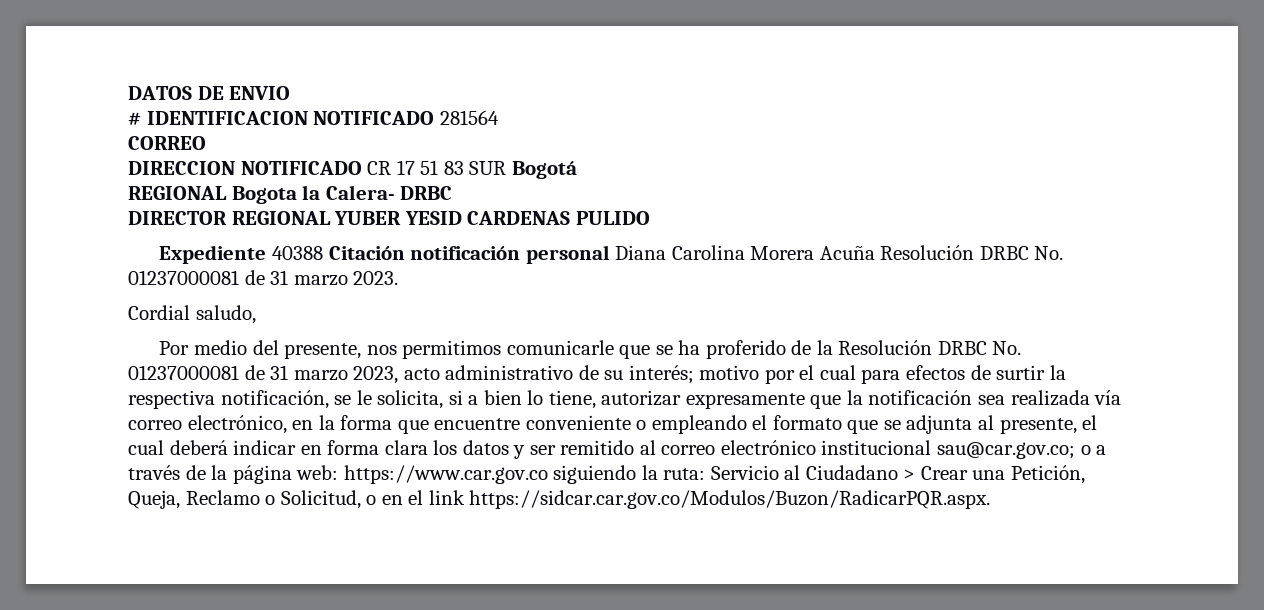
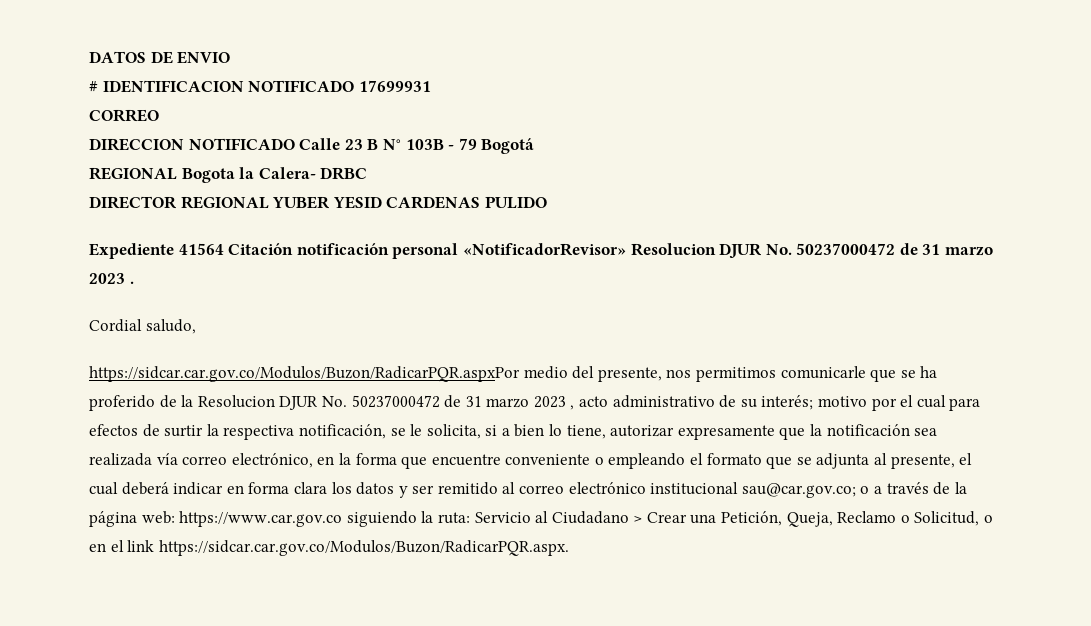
[439,110,499,125] 281564 -> [358,80,431,92] 17699931
[367,160,507,175] CR 17 51 83 SUR -> [299,138,477,150] Calle 23 B N° 103B - 79
[271,246,323,260] 40388 -> [178,243,224,255] 41564
[615,245,1064,260] [128,270,399,286] Diana Carolina Morera Acuña Resolución DRBC No. 01237000081 de 31 marzo 2023. -> [462,243,994,259] [89,273,134,284] «NotificadorRevisor» Resolucion DJUR No. 50237000472 de 31 marzo 2023 .
[159,341,190,355] Por -> [89,366,520,382] https://sidcar.car.gov.co/Modulos/Buzon/RadicarPQR.aspxPor
[838,340,1022,355] [128,365,399,384] Resolución DRBC No. 01237000081 de 31 marzo 2023, -> [197,395,575,410] Resolucion DJUR No. 50237000472 de 31 marzo 2023 ,

